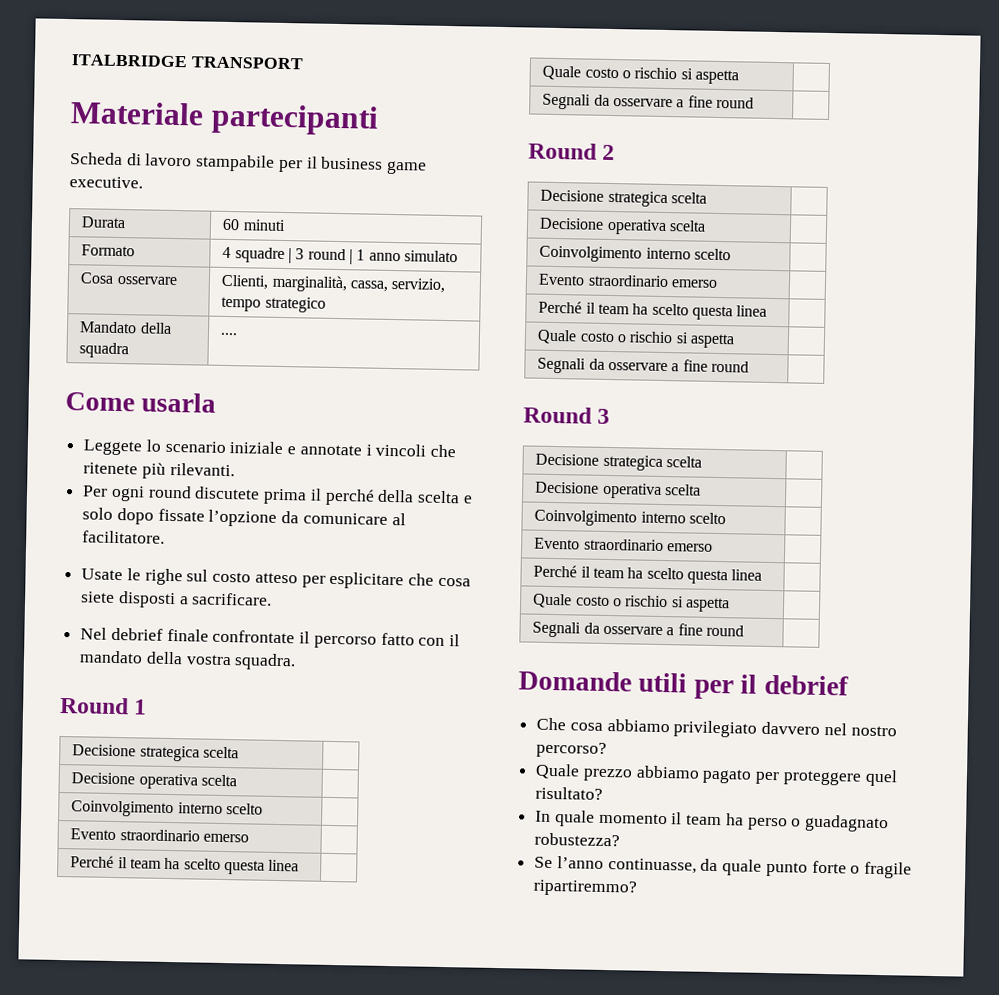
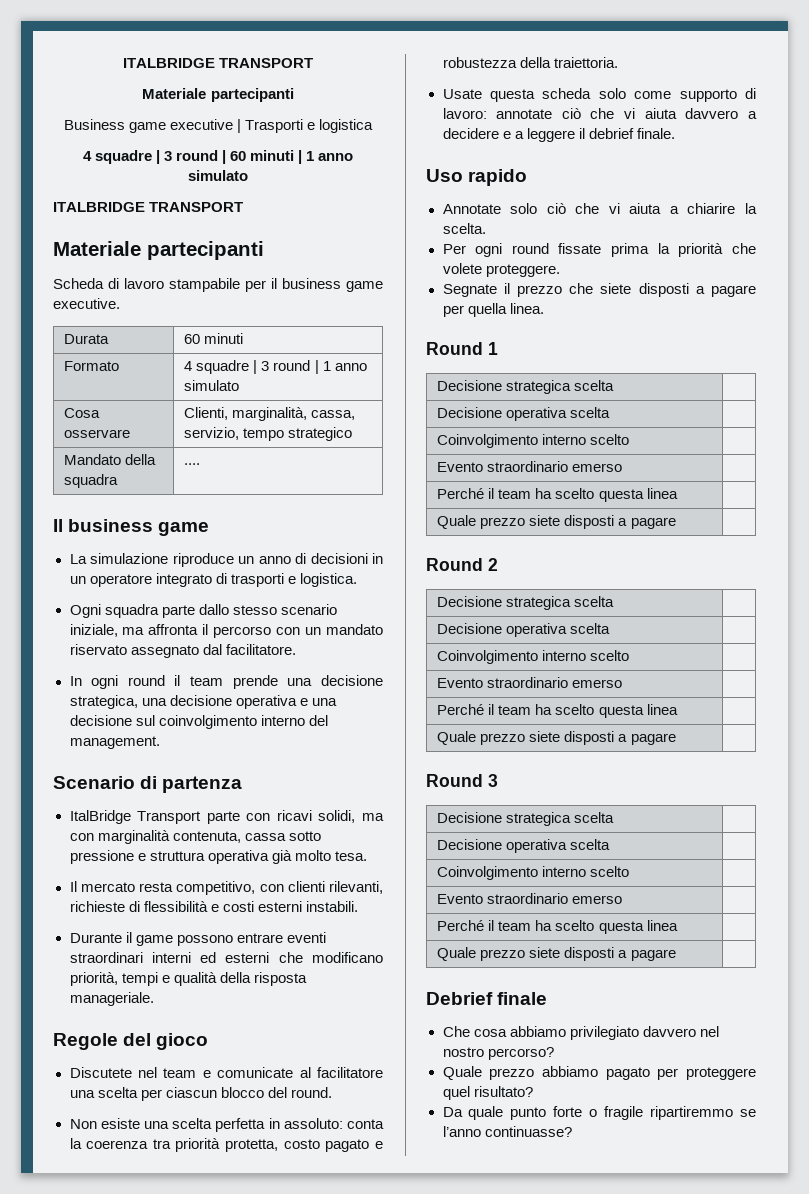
[71,54,304,70] [70,101,379,136] ITALBRIDGE TRANSPORT // Materiale partecipanti -> [122,58,314,68] [142,88,294,102] [63,119,374,133] [82,150,354,164] [188,170,248,181] [53,202,244,212] [53,241,264,260] ITALBRIDGE TRANSPORT // Materiale partecipanti // Business game executive | Trasporti e logistica // 4 squadre | 3 round | 60 minuti | 1 anno simulato // ITALBRIDGE TRANSPORT // Materiale partecipanti
[65,392,217,413] [83,439,457,458] [83,462,235,479] [82,485,473,506] [82,507,406,527] [82,530,166,544] [81,568,471,590] [81,591,273,609] [80,627,461,649] [79,650,297,671] Come usarla // Leggete lo scenario iniziale e annotate i vincoli che ritenete più rilevanti. // Per ogni round discutete prima il perché della scelta e solo dopo fissate l’opzione da comunicare al facilitatore. // Usate le righe sul costo atteso per esplicitare che cosa siete disposti a sacrificare. // Nel debrief finale confrontate il percorso fatto con il mandato della vostra squadra. -> [53,519,210,536] [69,553,383,567] [69,573,357,587] [69,604,337,618] [69,624,383,638] [69,644,296,658] [69,675,384,689] [69,695,337,709] [69,715,328,729] [69,736,160,749] [53,776,243,793] [69,810,384,824] [69,830,321,844] [69,850,367,864] [69,881,383,895] [69,901,358,912] [69,932,326,946] [69,952,384,963] [69,972,307,986] [69,992,154,1006] [53,1033,209,1050] [69,1067,383,1078] [69,1087,332,1101] [69,1118,385,1132] [69,1138,384,1152] [442,57,618,68] [442,88,756,102] [442,108,757,119] [442,128,675,142] [426,169,528,186] [442,203,757,214] [442,223,486,234] [442,243,756,257] [442,263,560,277] [442,283,756,297] [442,303,544,317] Il business game // La simulazione riproduce un anno di decisioni in un operatore integrato di trasporti e logistica. // Ogni squadra parte dallo stesso scenario iniziale, ma affronta il percorso con un mandato riservato assegnato dal facilitatore. // In ogni round il team prende una decisione strategica, una decisione operativa e una decisione sul coinvolgimento interno del management. // Scenario di partenza // ItalBridge Transport parte con ricavi solidi, ma con marginalità contenuta, cassa sotto pressione e struttura operativa già molto tesa. // Il mercato resta competitivo, con clienti rilevanti, richieste di flessibilità e costi esterni instabili. // Durante il game possono entrare eventi straordinari interni ed esterni che modificano priorità, tempi e qualità della risposta manageriale. // Regole del gioco // Discutete nel team e comunicate al facilitatore una scelta per ciascun blocco del round. // Non esiste una scelta perfetta in assoluto: conta la coerenza tra priorità protetta, costo pagato e robustezza della traiettoria. // Usate questa scheda solo come supporto di lavoro: annotate ciò che vi aiuta davvero a decidere e a leggere il debrief finale. // Uso rapido // Annotate solo ciò che vi aiuta a chiarire la scelta. // Per ogni round fissate prima la priorità che volete proteggere. // Segnate il prezzo che siete disposti a pagare per quella linea.
[584,67,740,85] [542,93,755,110] costo o rischio si aspetta | // Segnali da osservare a fine round -> [480,515,676,529] prezzo siete disposti a pagare
[579,331,736,349] [537,357,750,374] costo o rischio si aspetta | // Segnali da osservare a fine round -> [480,731,676,745] prezzo siete disposti a pagare
[575,595,731,613] [532,621,745,638] [518,670,849,700] costo o rischio si aspetta | // Segnali da osservare a fine round | // Domande utili per il debrief -> [480,947,676,961] [426,992,548,1005] prezzo siete disposti a pagare | // Debrief finale
[535,810,890,833] [534,832,621,847] [534,856,719,874] In quale momento il team ha perso o guadagnato robustezza? // Se l’anno continuasse, da -> [442,1107,463,1117] Da
[533,879,638,897] ripartiremmo? -> [650,1106,756,1120] [442,1126,572,1137] ripartiremmo se l’anno continuasse?

